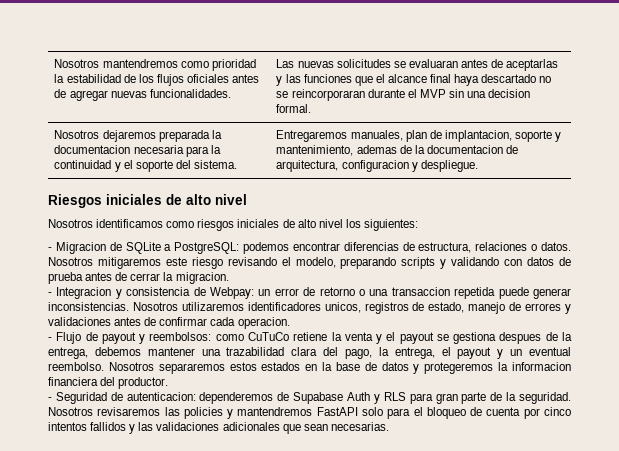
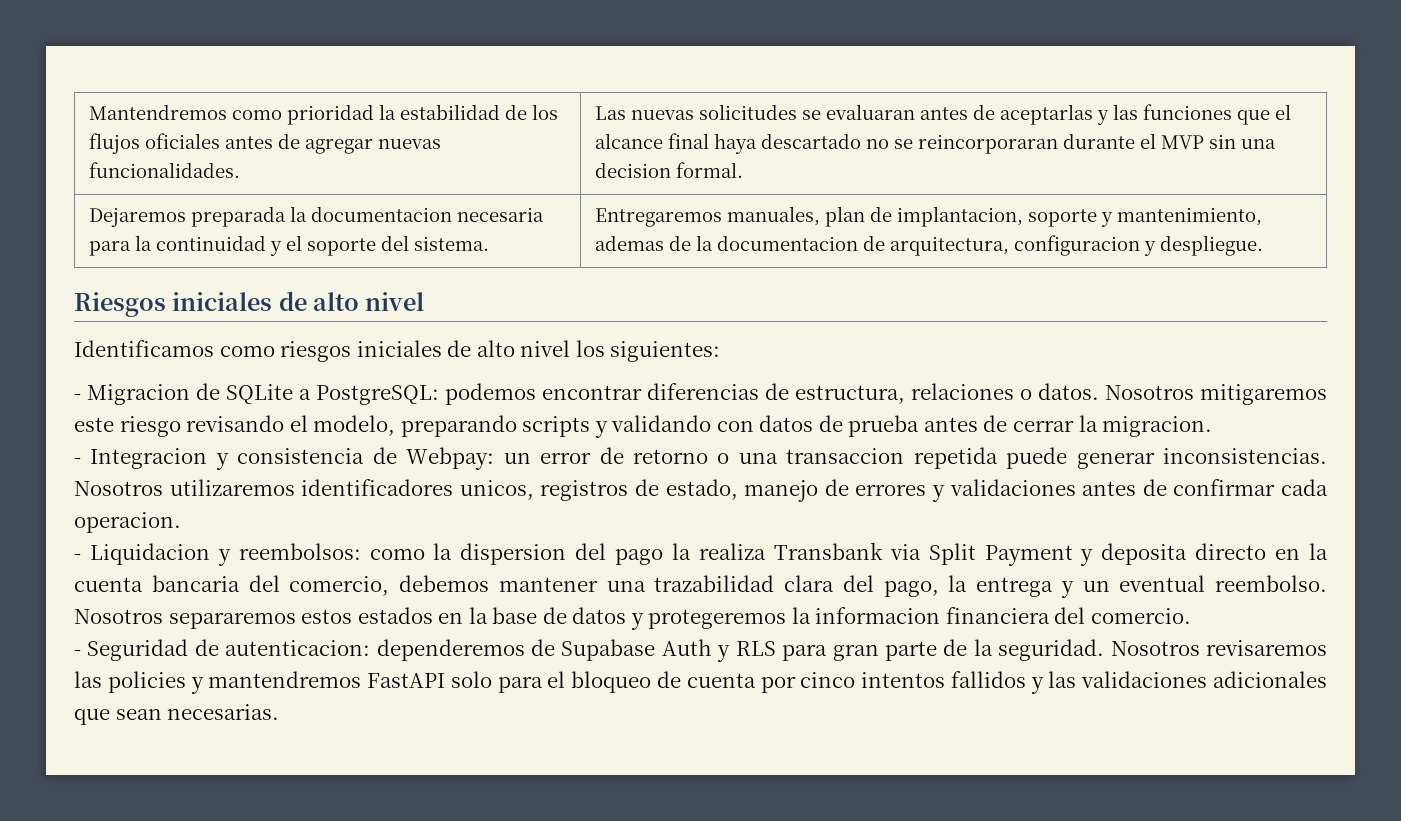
[54,59,178,68] Nosotros mantendremos -> [89,104,228,120] Mantendremos
[54,130,156,142] Nosotros dejaremos -> [89,207,187,227] Dejaremos
[48,219,164,228] Nosotros identificamos -> [74,340,214,357] Identificamos
[56,332,572,344] [48,347,88,359] Flujo de payout y reembolsos: como CuTuCo retiene la venta y el payout se gestiona despues de la entrega, -> [89,542,1329,566] [74,575,390,596] Liquidacion y reembolsos: como la dispersion del pago la realiza Transbank via Split Payment y deposita directo en la cuenta bancaria del comercio,
[394,347,492,359] entrega, el payout -> [976,577,1053,597] entrega
[118,377,169,389] productor. -> [1091,608,1192,624] comercio.

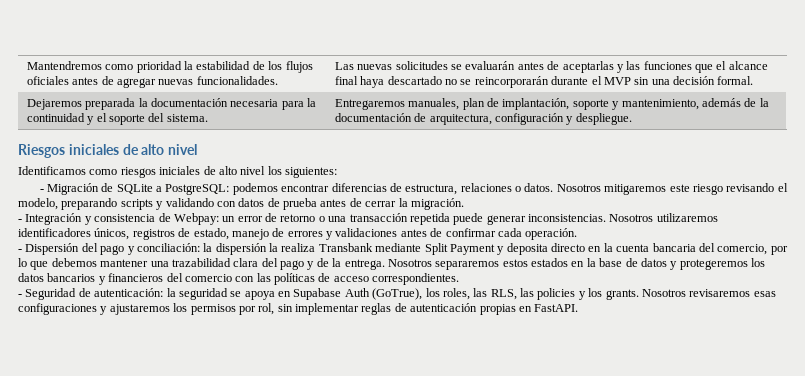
[826,104,916,120] evaluaran -> [465,61,516,70] evaluarán
[918,134,1059,154] reincorporaran -> [474,76,549,88] reincorporarán
[595,162,672,178] decision -> [673,76,716,85] decisión
[311,206,453,222] documentacion -> [151,98,229,107] documentación
[897,206,1024,227] implantacion, -> [502,98,570,110] implantación,
[595,235,859,251] ademas de la documentacion -> [701,98,769,107] [334,113,412,122] además de la documentación
[1014,235,1141,256] configuracion -> [495,113,565,125] configuración
[87,384,190,405] Migracion -> [46,183,99,195] Migración
[1102,416,1213,437] [74,448,208,469] migracion. // - Integracion -> [410,198,464,210] [18,213,83,225] migración. // - Integración
[786,448,905,464] transaccion -> [349,213,408,222] transacción
[459,480,534,500] unicos, -> [94,228,130,240] únicos,
[74,512,181,533] [74,543,664,566] operacion. // - Liquidacion y reembolsos: como la dispersion del pago -> [525,228,578,240] [18,243,267,255] operación. // - Dispersión del pago y conciliación: la dispersión
[889,544,921,560] via -> [375,243,422,252] mediante
(390, 586) none -> [770,246,788,255] [18,258,49,270] por lo que
[883,575,1327,598] pago, la entrega y un eventual reembolso. -> [280,258,385,270] pago y de la entrega.
[791,607,1192,624] [74,639,1327,662] [74,671,1328,694] [74,704,280,725] la informacion financiera del comercio. // - Seguridad de autenticacion: dependeremos de Supabase Auth y RLS para gran parte de la seguridad. Nosotros revisaremos las policies y mantendremos FastAPI solo para el bloqueo de cuenta por cinco intentos fallidos y las validaciones adicionales que sean necesarias. -> [751,258,765,267] [18,273,460,285] [18,288,776,300] [18,303,579,315] los datos bancarios y financieros del comercio con las políticas de acceso correspondientes. // - Seguridad de autenticación: la seguridad se apoya en Supabase Auth (GoTrue), los roles, las RLS, las policies y los grants. Nosotros revisaremos esas configuraciones y ajustaremos los permisos por rol, sin implementar reglas de autenticación propias en FastAPI.

